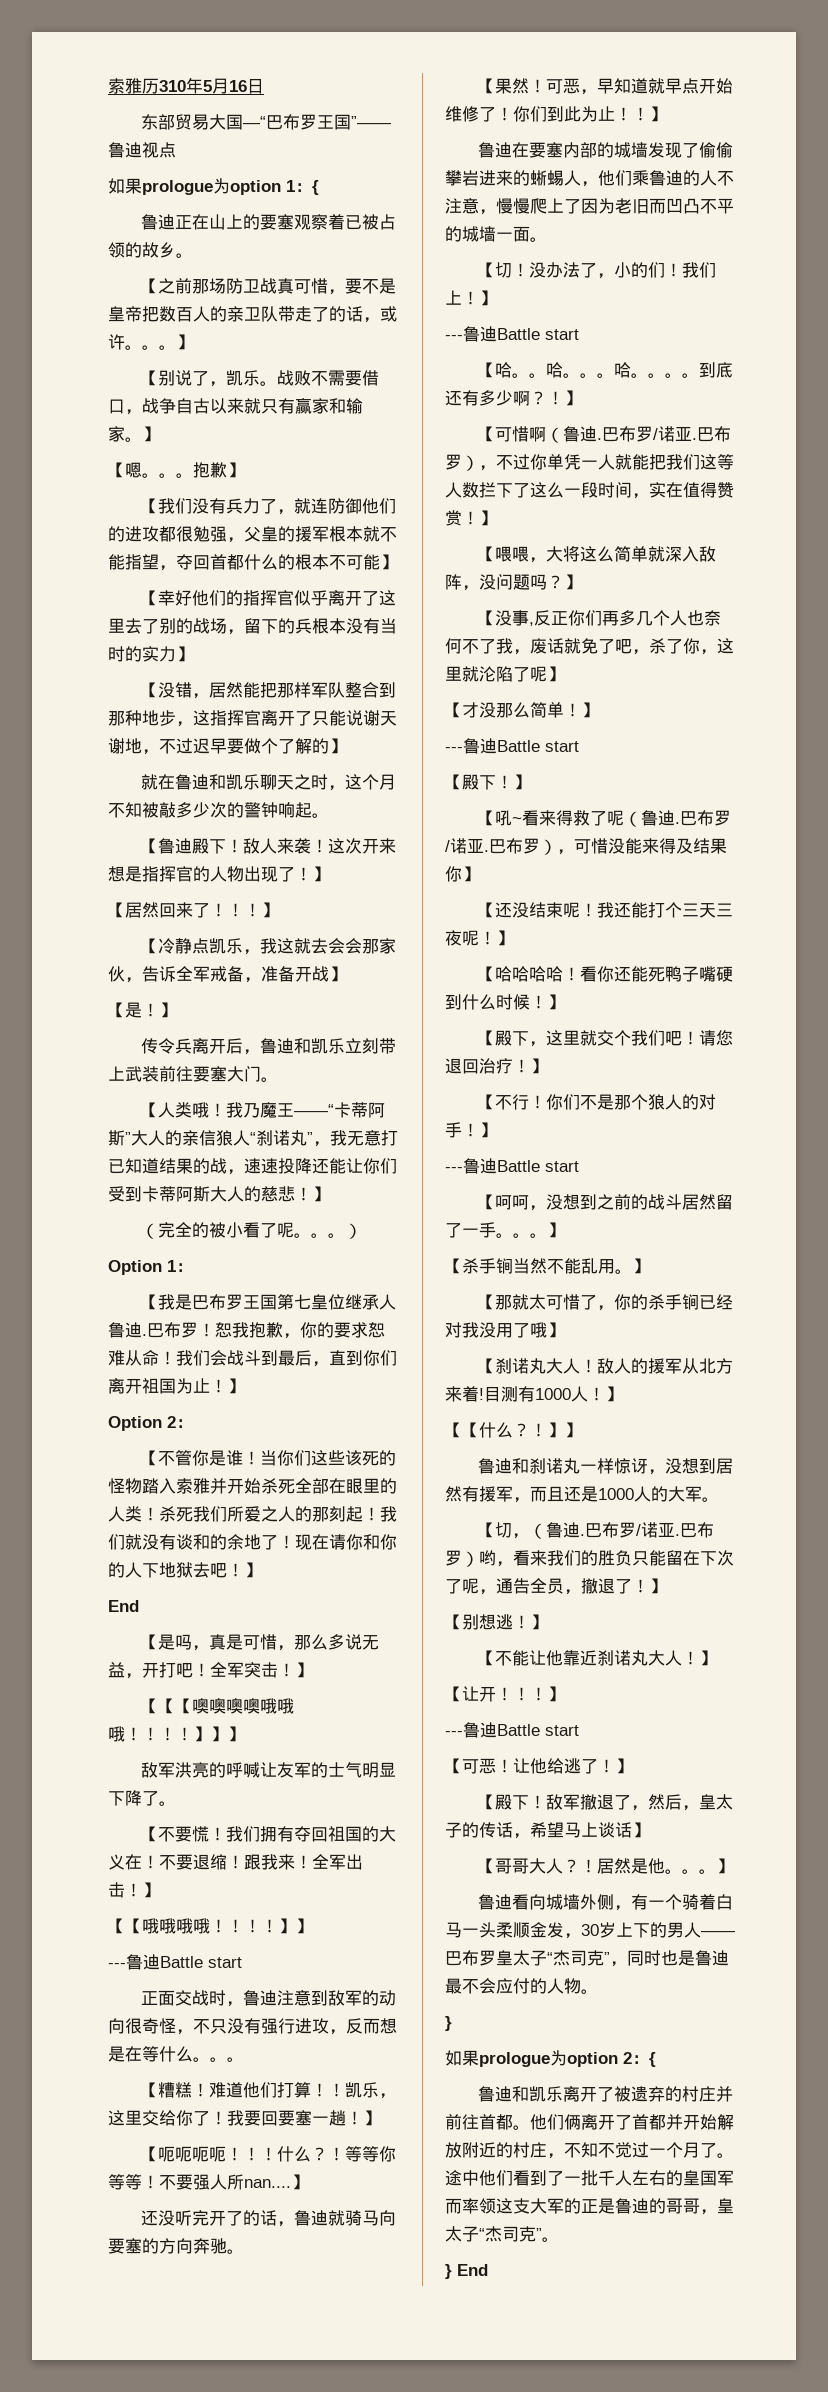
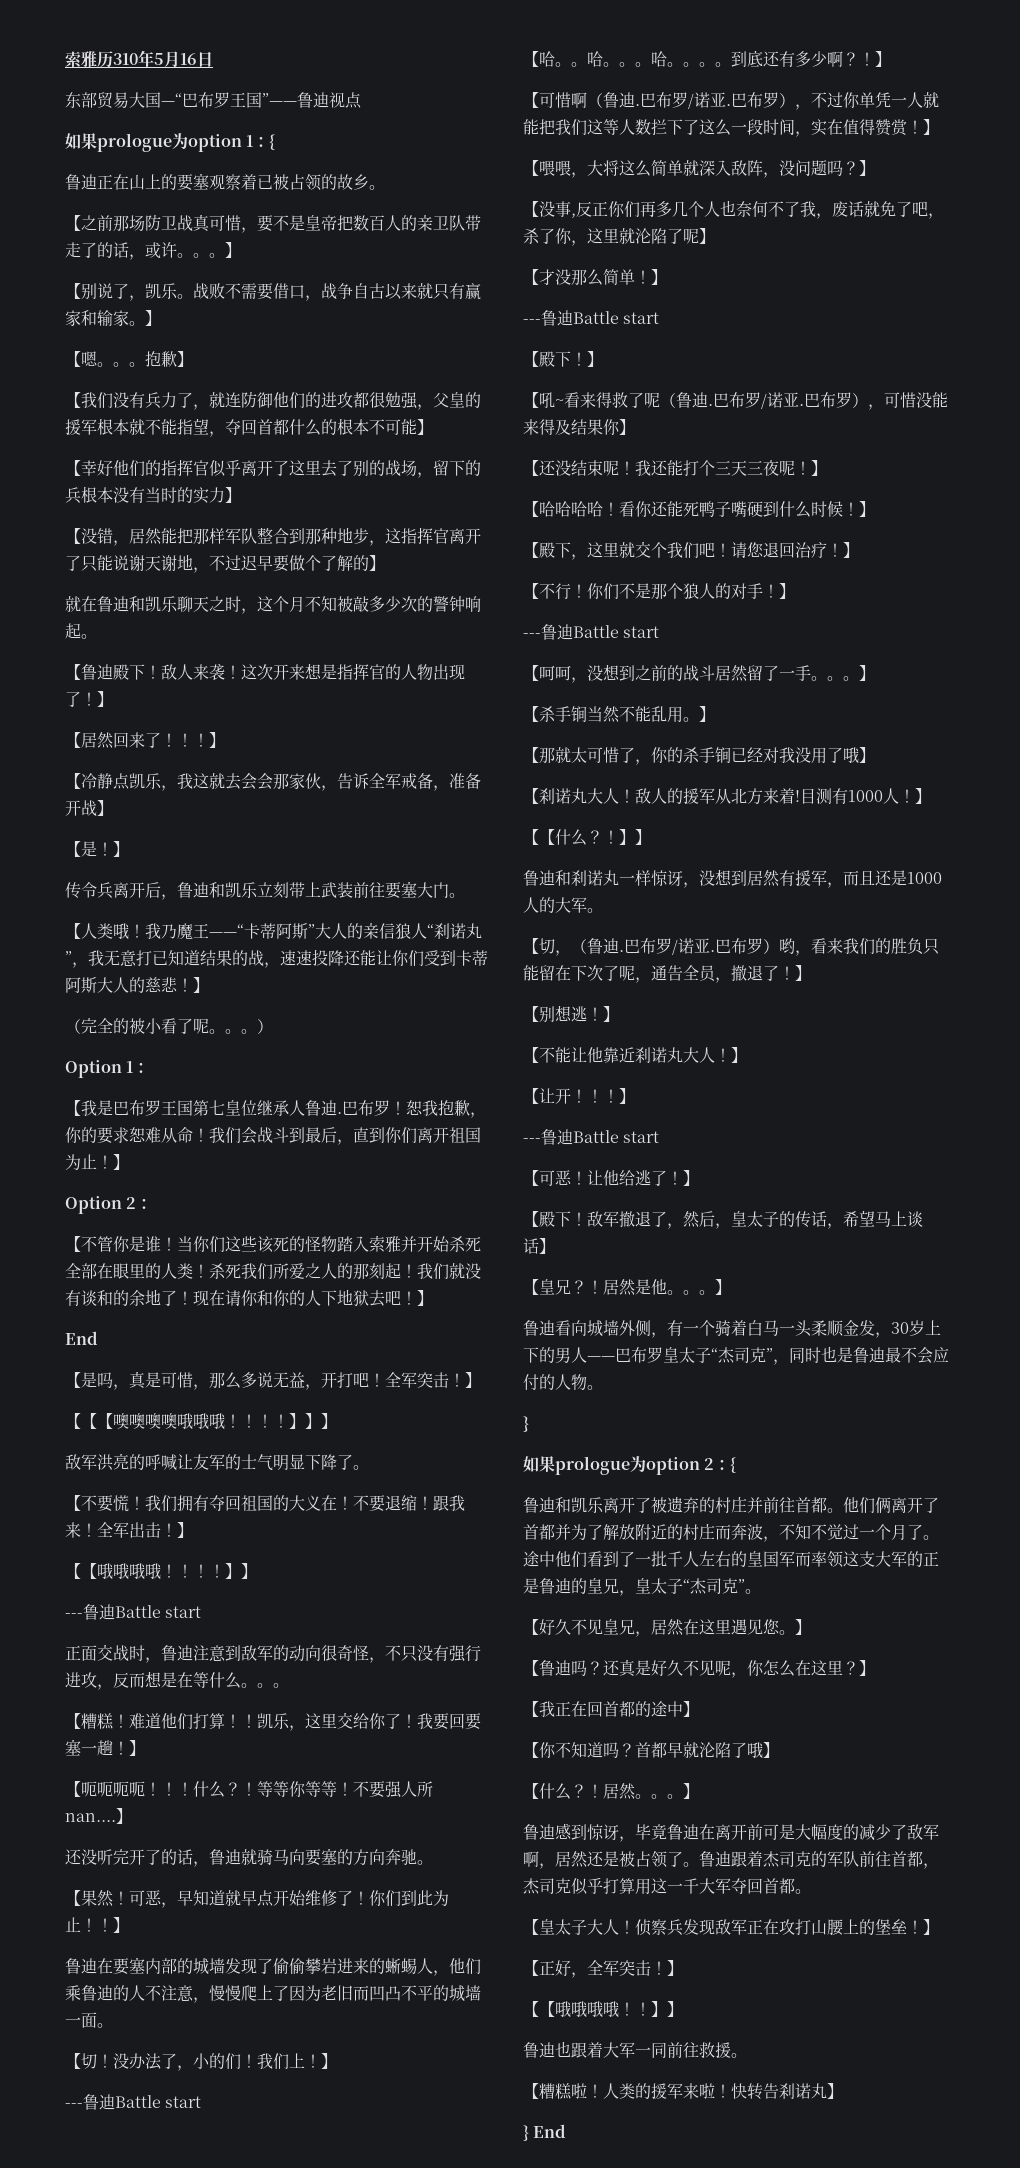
[495,1858,564,1874] 哥哥大人 -> [539,1279,571,1295] 皇兄
[683,2114,717,2130] 开始 -> [571,1524,603,1540] 为了
(547, 2150) none -> [715,1524,763,1540] 而奔波
[666,2198,700,2214] 哥哥 -> [587,1578,619,1594] 皇兄
(559, 2239) none -> [523,1619,811,1637] [523,1659,875,1678] [523,1701,699,1717] [523,1742,779,1759] [523,1783,699,1800] [523,1823,939,1842] [523,1851,939,1869] [523,1878,811,1895] [523,1919,939,1936] [523,1960,683,1978] [523,2001,683,2018] [523,2041,747,2058] [523,2083,843,2100] // 【好久不见皇兄，居然在这里遇见您。】 // 【鲁迪吗？还真是好久不见呢，你怎么在这里？】 // 【我正在回首都的途中】 // 【你不知道吗？首都早就沦陷了哦】 // 【什么？！居然。。。】 // 鲁迪感到惊讶，毕竟鲁迪在离开前可是大幅度的减少了敌军啊，居然还是被占领了。鲁迪跟着杰司克的军队前往首都，杰司克似乎打算用这一千大军夺回首都。 // 【皇太子大人！侦察兵发现敌军正在攻打山腰上的堡垒！】 // 【正好，全军突击！】 // 【【哦哦哦哦！！】】 // 鲁迪也跟着大军一同前往救援。 // 【糟糕啦！人类的援军来啦！快转告刹诺丸】

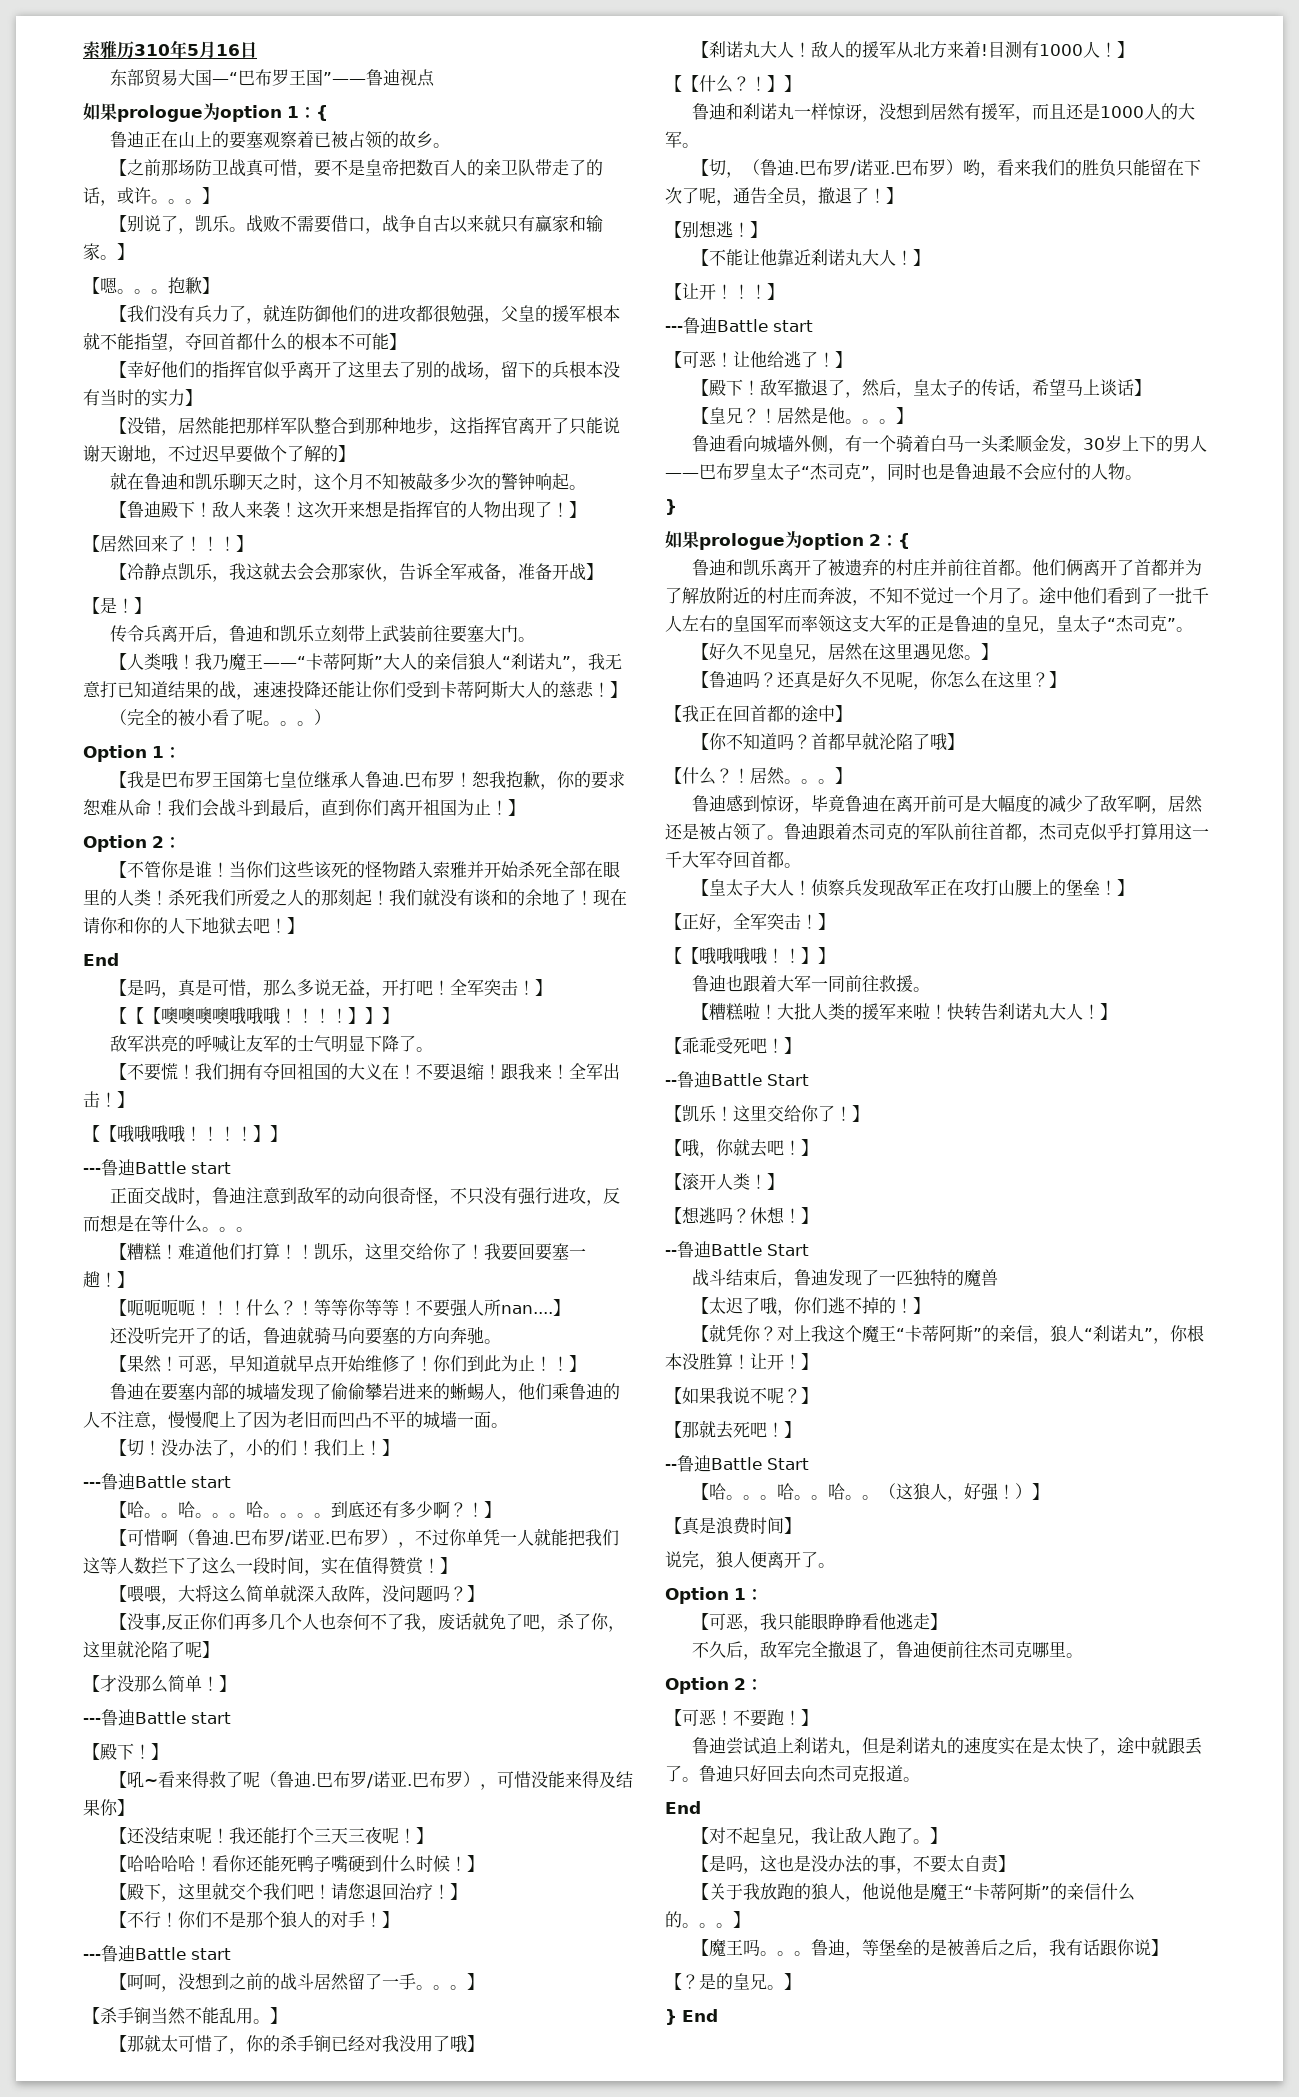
(603, 2091) none -> [777,1003,812,1020] 大批
(827, 2091) none -> [1049,1003,1118,1020] [665,1037,801,1054] [665,1071,809,1088] [665,1104,869,1122] [665,1138,818,1158] [665,1173,784,1190] [665,1207,818,1224] [665,1241,809,1258] [692,1269,999,1288] [692,1297,931,1316] [692,1324,1205,1344] [665,1353,818,1370] [665,1387,818,1404] [665,1420,801,1439] [665,1455,809,1472] [692,1483,1050,1502] [665,1517,801,1535] [665,1551,835,1570] [665,1587,763,1604] [692,1613,948,1632] [692,1641,1084,1660] [665,1677,763,1694] [665,1709,818,1727] [692,1736,1203,1756] [665,1765,920,1783] [665,1801,701,1814] [692,1827,948,1846] [692,1855,1016,1874] [692,1882,1136,1902] [665,1911,750,1928] [692,1939,1169,1958] [665,1973,784,1990] 大人！】 // 【乖乖受死吧！】 // --鲁迪Battle Start // 【凯乐！这里交给你了！】 // 【哦，你就去吧！】 // 【滚开人类！】 // 【想逃吗？休想！】 // --鲁迪Battle Start // 战斗结束后，鲁迪发现了一匹独特的魔兽 // 【太迟了哦，你们逃不掉的！】 // 【就凭你？对上我这个魔王“卡蒂阿斯”的亲信，狼人“刹诺丸”，你根本没胜算！让开！】 // 【如果我说不呢？】 // 【那就去死吧！】 // --鲁迪Battle Start // 【哈。。。哈。。哈。。（这狼人，好强！）】 // 【真是浪费时间】 // 说完，狼人便离开了。 // Option 1： // 【可恶，我只能眼睁睁看他逃走】 // 不久后，敌军完全撤退了，鲁迪便前往杰司克哪里。 // Option 2： // 【可恶！不要跑！】 // 鲁迪尝试追上刹诺丸，但是刹诺丸的速度实在是太快了，途中就跟丢了。鲁迪只好回去向杰司克报道。 // End // 【对不起皇兄，我让敌人跑了。】 // 【是吗，这也是没办法的事，不要太自责】 // 【关于我放跑的狼人，他说他是魔王“卡蒂阿斯”的亲信什么的。。。】 // 【魔王吗。。。鲁迪，等堡垒的是被善后之后，我有话跟你说】 // 【？是的皇兄。

